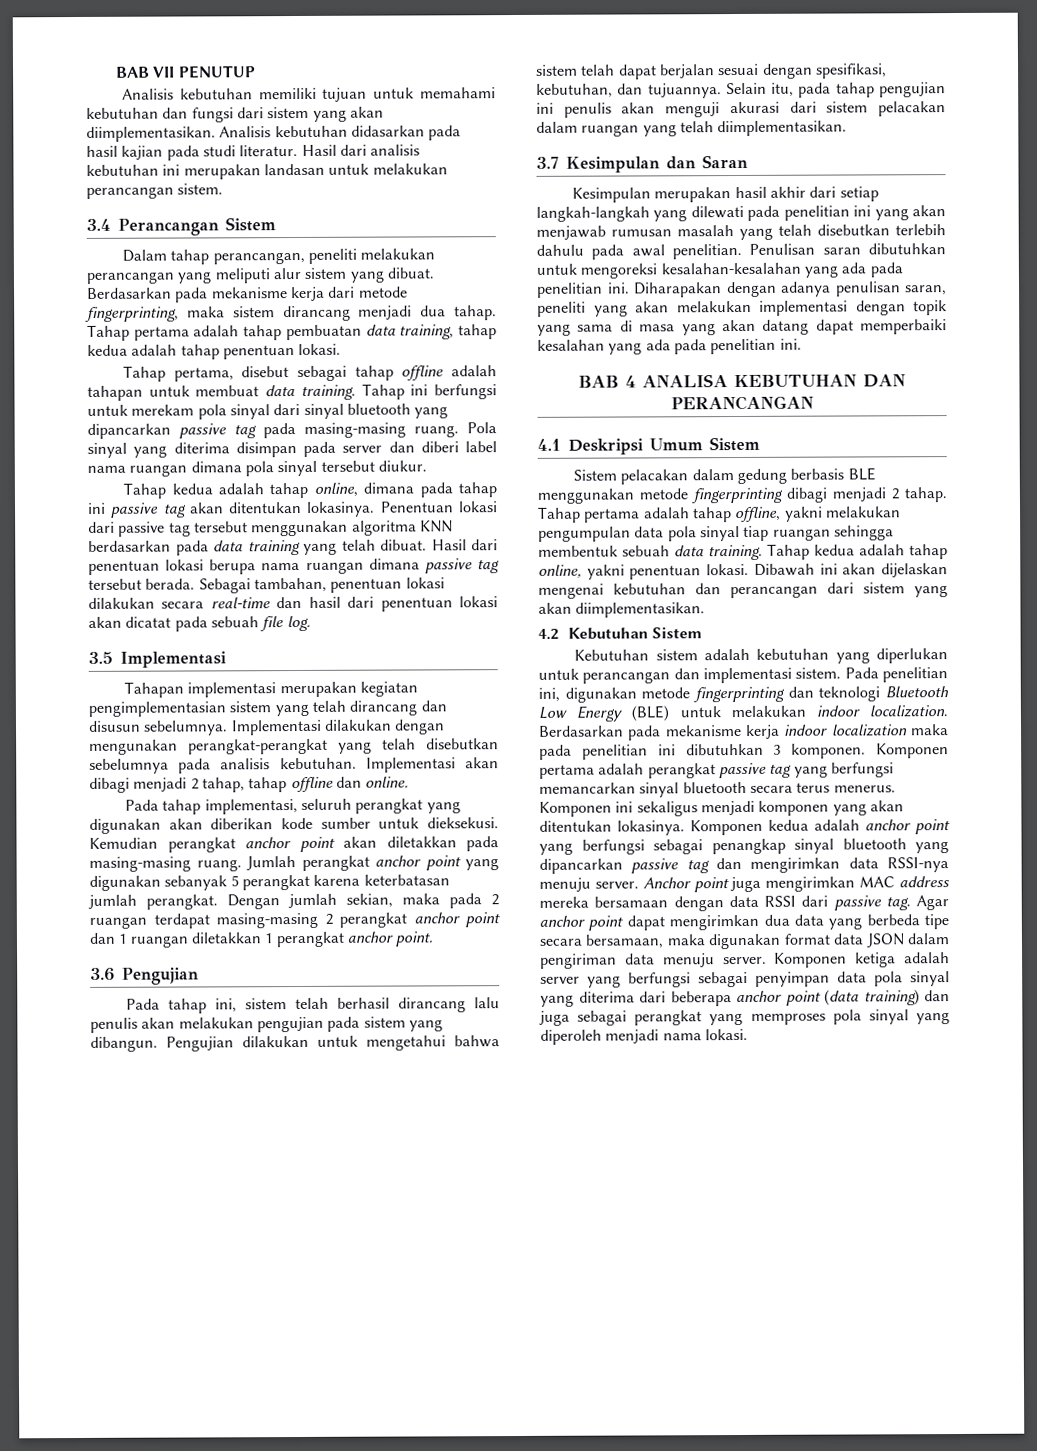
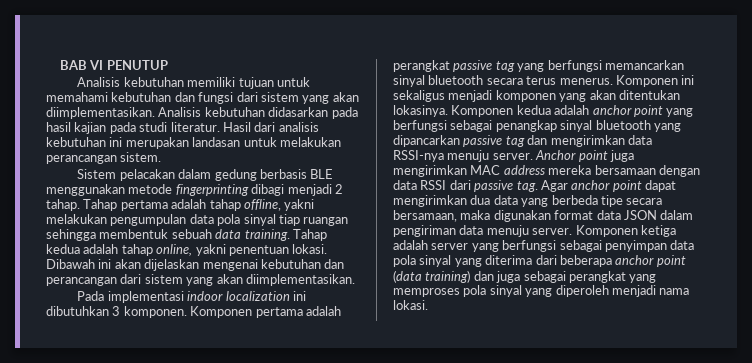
[116,66,176,78] BAB VII -> [59,60,104,70] BAB VI
[86,217,276,236] [122,248,436,265] [86,267,434,284] [87,286,408,303] [85,305,497,322] [87,324,498,341] [87,343,342,360] [123,365,498,382] [87,383,498,401] [87,403,449,420] [87,422,497,439] [87,441,497,458] [87,460,427,477] [123,482,498,499] [87,501,498,518] [88,520,453,537] [88,539,498,556] [88,558,501,575] [88,577,445,594] [88,596,498,612] [88,615,311,632] [88,651,227,668] [124,681,419,698] [88,700,447,717] [88,719,446,736] [89,738,499,755] [89,757,499,774] [89,776,410,793] [125,798,461,815] [89,817,500,834] [89,836,499,853] [89,855,499,872] [89,874,450,891] [88,893,499,910] [89,912,500,929] [89,931,435,948] [90,967,199,985] [126,997,500,1014] [90,1016,443,1033] [90,1035,500,1052] [536,63,887,80] [536,82,946,99] [536,101,946,118] [536,120,848,137] [536,154,749,173] [572,186,879,203] [536,205,946,222] [536,224,946,240] [536,243,946,260] [536,262,903,279] [536,281,947,298] [537,300,947,317] [537,319,947,336] [537,338,802,355] [578,374,906,388] [670,395,814,411] [537,436,760,455] // 3.4 Perancangan Sistem // Dalam tahap perancangan, peneliti melakukan perancangan yang meliputi alur sistem yang dibuat. Berdasarkan pada mekanisme kerja dari metode fingerprinting, maka sistem dirancang menjadi dua tahap. Tahap pertama adalah tahap pembuatan data training, tahap kedua adalah tahap penentuan lokasi. // Tahap pertama, disebut sebagai tahap offline adalah tahapan untuk membuat data training. Tahap ini berfungsi untuk merekam pola sinyal dari sinyal bluetooth yang dipancarkan passive tag pada masing-masing ruang. Pola sinyal yang diterima disimpan pada server dan diberi label nama ruangan dimana pola sinyal tersebut diukur. // Tahap kedua adalah tahap online, dimana pada tahap ini passive tag akan ditentukan lokasinya. Penentuan lokasi dari passive tag tersebut menggunakan algoritma KNN berdasarkan pada data training yang telah dibuat. Hasil dari penentuan lokasi berupa nama ruangan dimana passive tag tersebut berada. Sebagai tambahan, penentuan lokasi dilakukan secara real-time dan hasil dari penentuan lokasi akan dicatat pada sebuah file log. // 3.5 Implementasi // Tahapan implementasi merupakan kegiatan pengimplementasian sistem yang telah dirancang dan disusun sebelumnya. Implementasi dilakukan dengan mengunakan perangkat-perangkat yang telah disebutkan sebelumnya pada analisis kebutuhan. Implementasi akan dibagi menjadi 2 tahap, tahap offline dan online. // Pada tahap implementasi, seluruh perangkat yang digunakan akan diberikan kode sumber untuk dieksekusi. Kemudian perangkat anchor point akan diletakkan pada masing-masing ruang. Jumlah perangkat anchor point yang digunakan sebanyak 5 perangkat karena keterbatasan jumlah perangkat. Dengan jumlah sekian, maka pada 2 ruangan terdapat masing-masing 2 perangkat anchor point dan 1 ruangan diletakkan 1 perangkat anchor point. // 3.6 Pengujian // Pada tahap ini, sistem telah berhasil dirancang lalu penulis akan melakukan pengujian pada sistem yang dibangun. Pengujian dilakukan untuk mengetahui bahwa sistem telah dapat berjalan sesuai dengan spesifikasi, kebutuhan, dan tujuannya. Selain itu, pada tahap pengujian ini penulis akan menguji akurasi dari sistem pelacakan dalam ruangan yang telah diimplementasikan. // 3.7 Kesimpulan dan Saran // Kesimpulan merupakan hasil akhir dari setiap langkah-langkah yang dilewati pada penelitian ini yang akan menjawab rumusan masalah yang telah disebutkan terlebih dahulu pada awal penelitian. Penulisan saran dibutuhkan untuk mengoreksi kesalahan-kesalahan yang ada pada penelitian ini. Diharapakan dengan adanya penulisan saran, peneliti yang akan melakukan implementasi dengan topik yang sama di masa yang akan datang dapat memperbaiki kesalahan yang ada pada penelitian ini. // BAB 4 ANALISA KEBUTUHAN DAN PERANCANGAN // 4.1 Deskripsi Umum Sistem -> (162, 157) none
[538,627,703,640] [574,648,948,664] [538,667,948,684] [538,686,950,703] [538,705,949,722] [539,724,949,741] [539,744,648,760] 4.2 Kebutuhan Sistem // Kebutuhan sistem adalah kebutuhan yang diperlukan untuk perancangan dan implementasi sistem. Pada penelitian ini, digunakan metode fingerprinting dan teknologi Bluetooth Low Energy (BLE) untuk melakukan indoor localization. Berdasarkan pada mekanisme kerja indoor localization maka pada penelitian -> [77,291,290,303] Pada implementasi indoor localization

